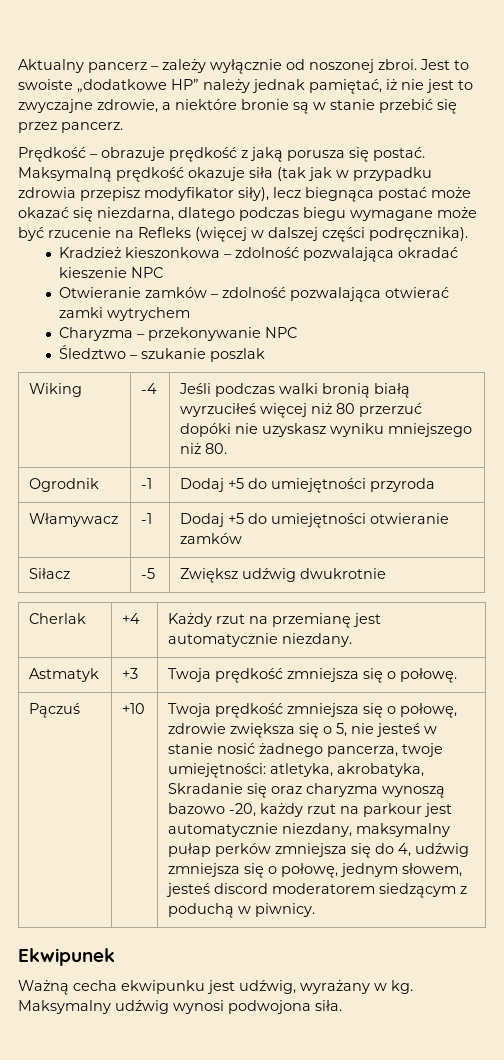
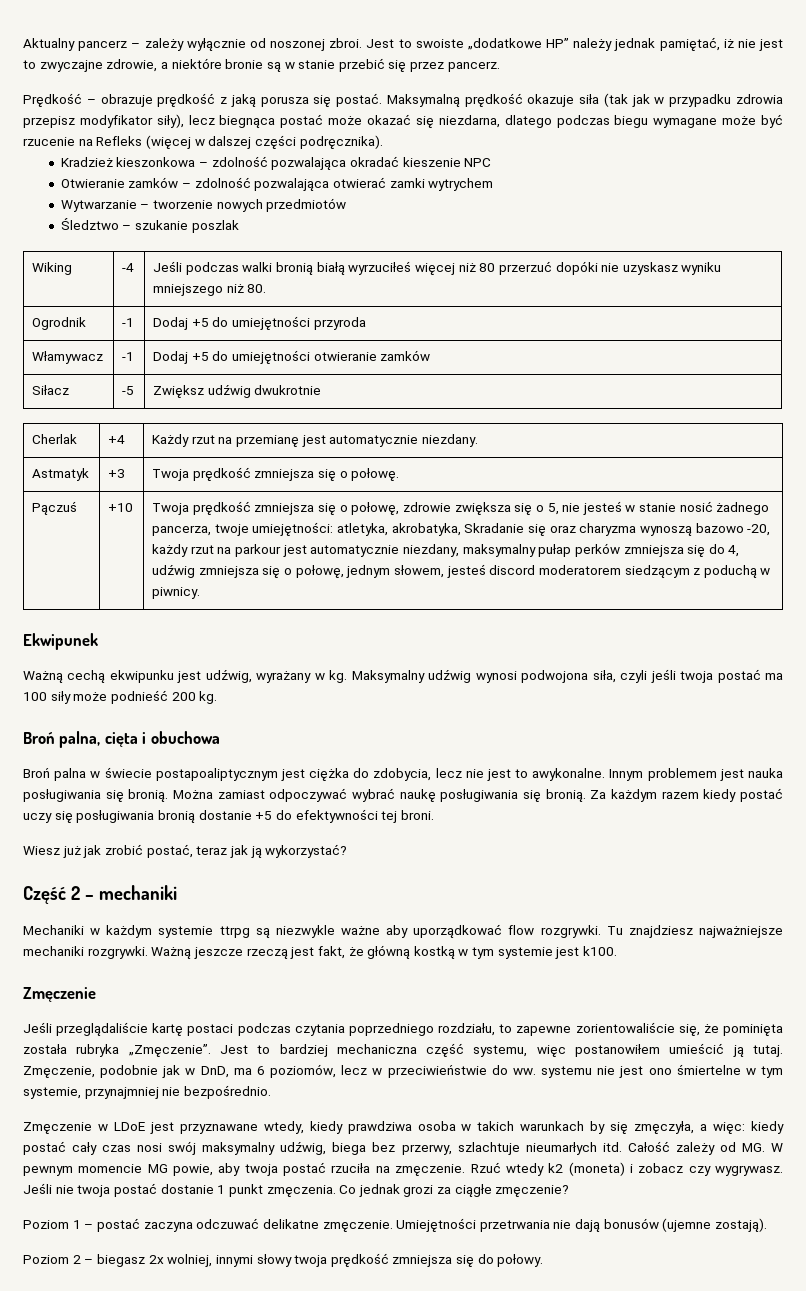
[59,327,298,341] Charyzma – przekonywanie NPC -> [60,198,347,212] Wytwarzanie – tworzenie nowych przedmiotów
[73,980,117,991] cecha -> [67,670,106,683] cechą
[315,1000,342,1011] siła. -> [592,669,784,683] [23,690,218,704] [23,731,220,748] [23,767,783,781] [23,788,783,802] [23,809,434,823] [23,844,348,858] [23,885,177,904] [23,924,783,938] [23,945,618,959] [23,987,96,1002] [23,1022,783,1036] [23,1043,783,1057] [23,1064,783,1078] [23,1085,271,1099] [23,1121,785,1134] [23,1141,783,1155] [23,1162,784,1176] [23,1183,570,1197] [23,1218,768,1232] [23,1253,544,1267] siła, czyli jeśli twoja postać ma 100 siły może podnieść 200 kg. // Broń palna, cięta i obuchowa // Broń palna w świecie postapoaliptycznym jest ciężka do zdobycia, lecz nie jest to awykonalne. Innym problemem jest nauka posługiwania się bronią. Można zamiast odpoczywać wybrać naukę posługiwania się bronią. Za każdym razem kiedy postać uczy się posługiwania bronią dostanie +5 do efektywności tej broni. // Wiesz już jak zrobić postać, teraz jak ją wykorzystać? // Część 2 – mechaniki // Mechaniki w każdym systemie ttrpg są niezwykle ważne aby uporządkować flow rozgrywki. Tu znajdziesz najważniejsze mechaniki rozgrywki. Ważną jeszcze rzeczą jest fakt, że główną kostką w tym systemie jest k100. // Zmęczenie // Jeśli przeglądaliście kartę postaci podczas czytania poprzedniego rozdziału, to zapewne zorientowaliście się, że pominięta została rubryka „Zmęczenie”. Jest to bardziej mechaniczna część systemu, więc postanowiłem umieścić ją tutaj. Zmęczenie, podobnie jak w DnD, ma 6 poziomów, lecz w przeciwieństwie do ww. systemu nie jest ono śmiertelne w tym systemie, przynajmniej nie bezpośrednio. // Zmęczenie w LDoE jest przyznawane wtedy, kiedy prawdziwa osoba w takich warunkach by się zmęczyła, a więc: kiedy postać cały czas nosi swój maksymalny udźwig, biega bez przerwy, szlachtuje nieumarłych itd. Całość zależy od MG. W pewnym momencie MG powie, aby twoja postać rzuciła na zmęczenie. Rzuć wtedy k2 (moneta) i zobacz czy wygrywasz. Jeśli nie twoja postać dostanie 1 punkt zmęczenia. Co jednak grozi za ciągłe zmęczenie? // Poziom 1 – postać zaczyna odczuwać delikatne zmęczenie. Umiejętności przetrwania nie dają bonusów (ujemne zostają). // Poziom 2 – biegasz 2x wolniej, innymi słowy twoja prędkość zmniejsza się do połowy.

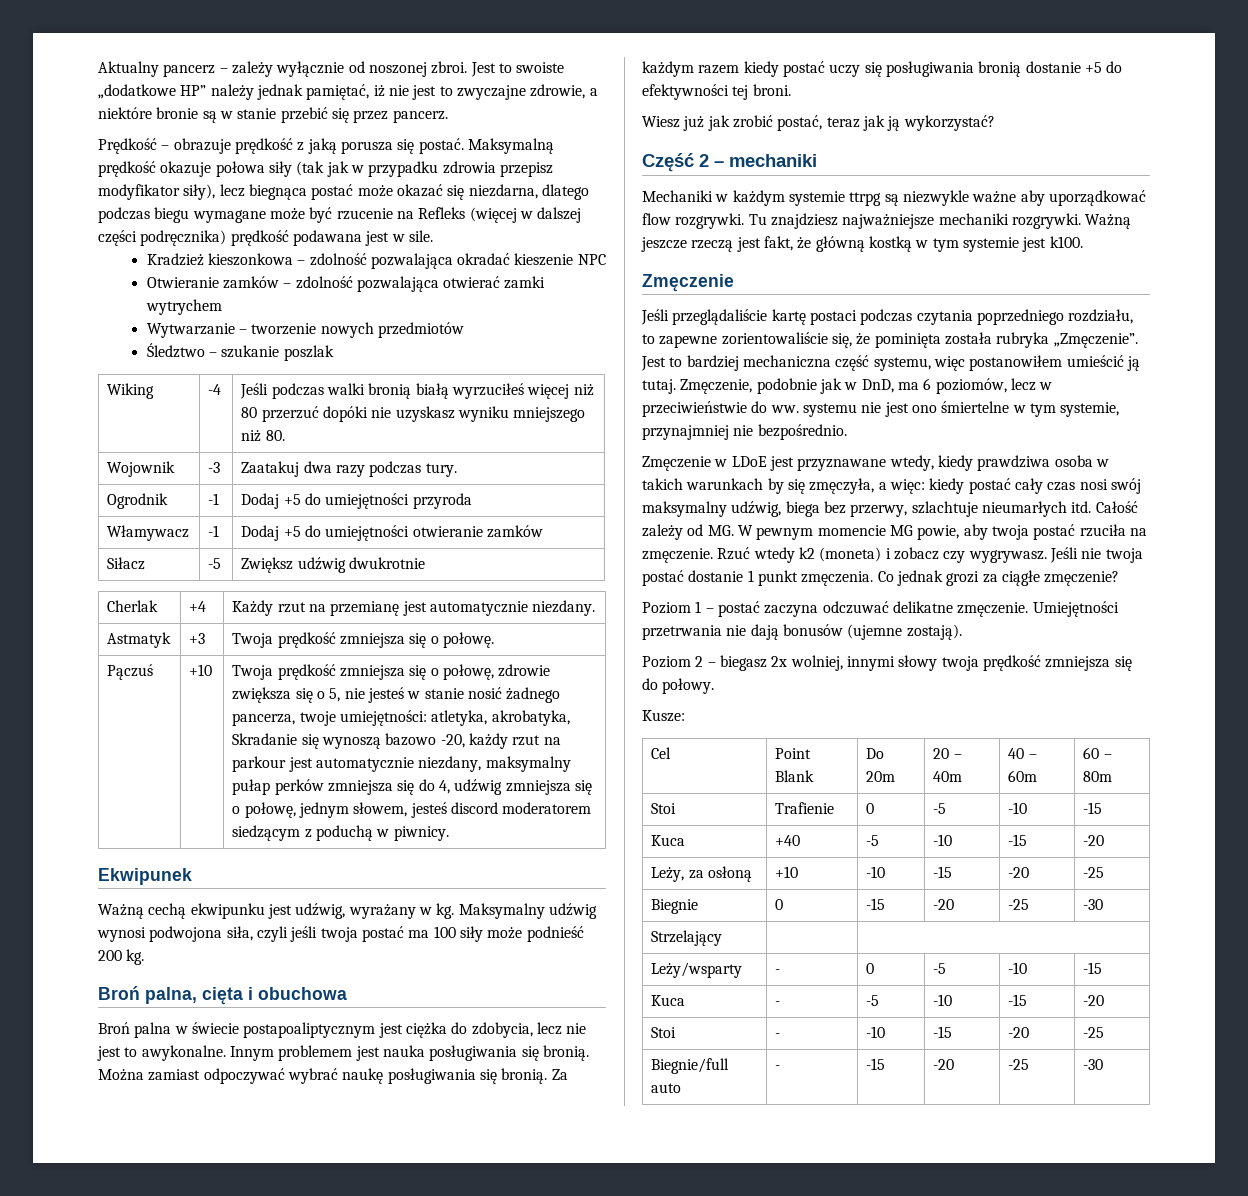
[579,94,600,104] siła -> [215,161,292,177] połowa siły
[299,135,383,149] podręcznika). -> [140,230,433,246] podręcznika) prędkość podawana jest w sile.
(267, 288) none -> [107,461,176,477] [208,462,221,473] [241,461,457,477] // Wojownik | -3 | Zaatakuj dwa razy podczas tury.
[549,523,637,536] oraz charyzma -> (319, 741) none
(544, 1260) none -> [642,710,685,722] [651,747,672,759] [775,748,812,759] [775,770,815,782] [866,748,885,759] [866,771,896,782] [933,748,962,759] [933,771,963,782] [1008,748,1037,759] [1008,770,1038,782] [1083,747,1112,759] [1083,771,1113,782] [651,803,677,814] [775,802,835,814] [866,803,875,814] [933,803,947,814] [1008,802,1028,814] [1083,802,1103,814] [651,835,686,846] [775,835,801,846] [866,835,880,846] [933,834,953,846] [1008,834,1028,846] [1083,835,1105,846] [651,866,753,882] [775,866,799,878] [866,866,886,878] [933,866,953,878] [1008,867,1030,878] [1083,867,1105,878] [651,899,699,914] [775,899,784,910] [866,898,886,910] [933,899,955,910] [1008,899,1030,910] [1083,899,1104,910] [651,930,723,946] [651,962,743,978] [775,969,781,974] [866,963,875,974] [933,963,947,974] [1008,962,1028,974] [1083,962,1103,974] [651,995,686,1006] [775,1001,781,1006] [866,995,880,1006] [933,994,953,1006] [1008,994,1028,1006] [1083,995,1105,1006] [651,1027,677,1038] [775,1033,781,1038] [866,1026,886,1038] [933,1026,953,1038] [1008,1027,1030,1038] [1083,1027,1105,1038] [651,1058,730,1074] [651,1083,682,1093] [775,1065,781,1070] [866,1058,886,1070] [933,1059,955,1070] [1008,1059,1030,1070] [1083,1059,1104,1070] // Kusze: // Cel | Point Blank | Do 20m | 20 – 40m | 40 – 60m | 60 – 80m // Stoi | Trafienie | 0 | -5 | -10 | -15 // Kuca | +40 | -5 | -10 | -15 | -20 // Leży, za osłoną | +10 | -10 | -15 | -20 | -25 // Biegnie | 0 | -15 | -20 | -25 | -30 // Strzelający | | // Leży/wsparty | - | 0 | -5 | -10 | -15 // Kuca | - | -5 | -10 | -15 | -20 // Stoi | - | -10 | -15 | -20 | -25 // Biegnie/full auto | - | -15 | -20 | -25 | -30

